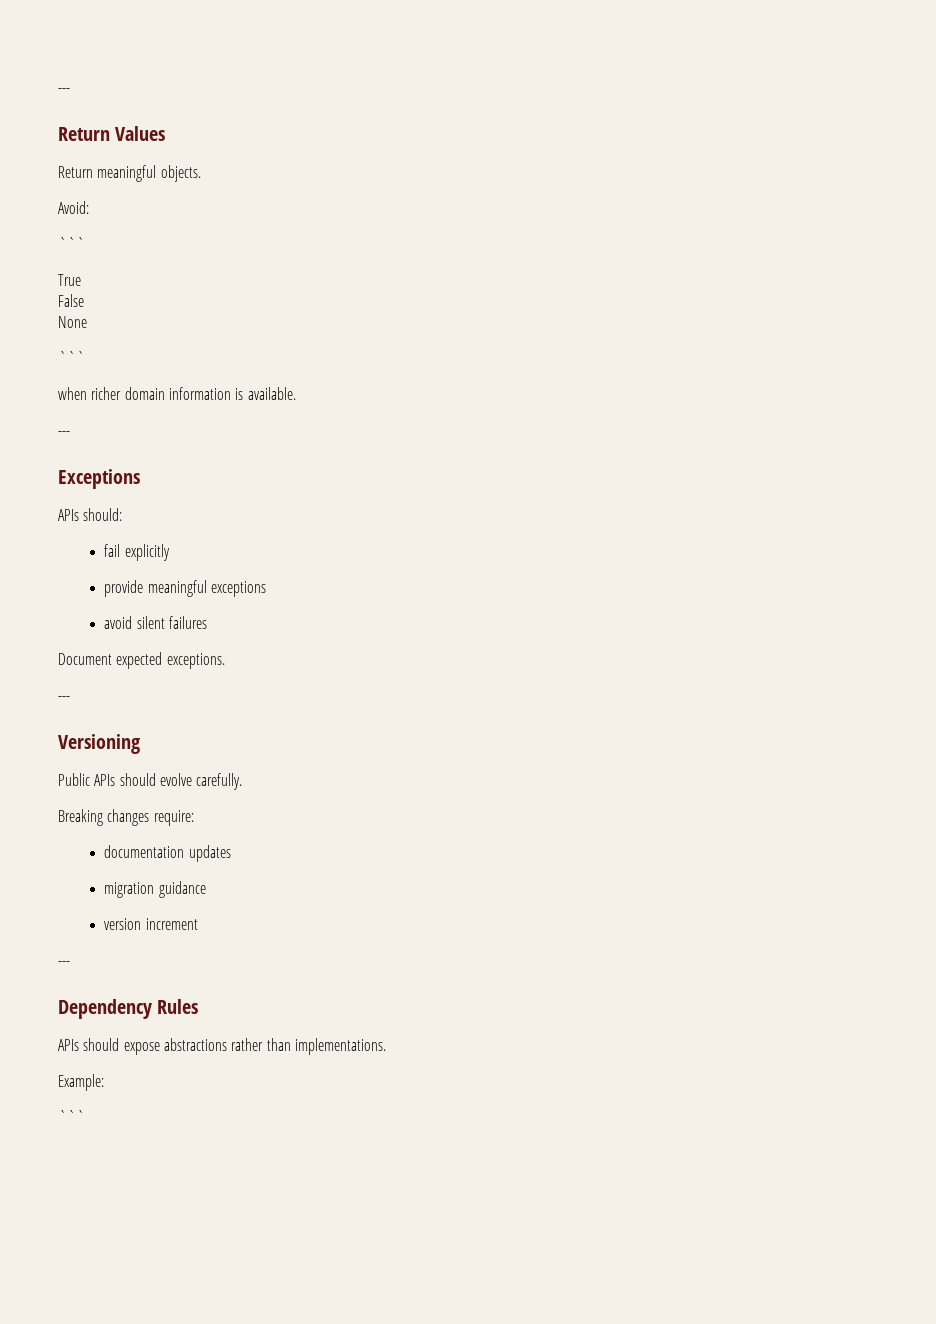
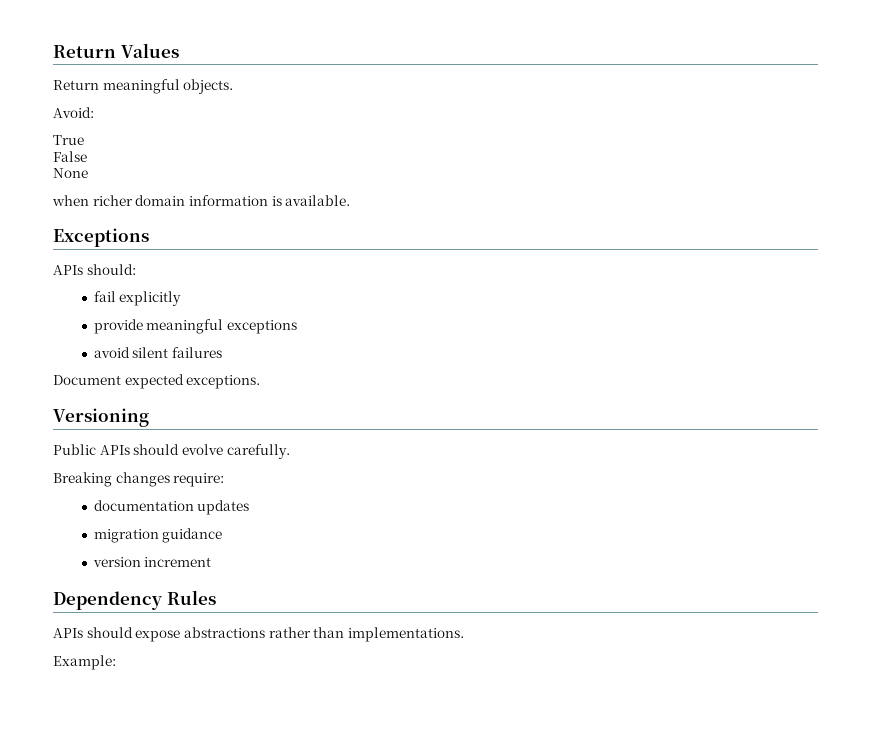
[58,88,70,93] --- // -> (53, 51) none
[58,237,85,250] // ``` -> (94, 112) none
[58,351,85,364] // ``` -> (88, 173) none
[58,431,70,436] // --- -> (351, 200) none
[58,696,70,701] // --- -> (261, 382) none
[58,961,70,966] // --- -> (212, 562) none
[58,1110,85,1123] // ``` -> (116, 662) none

